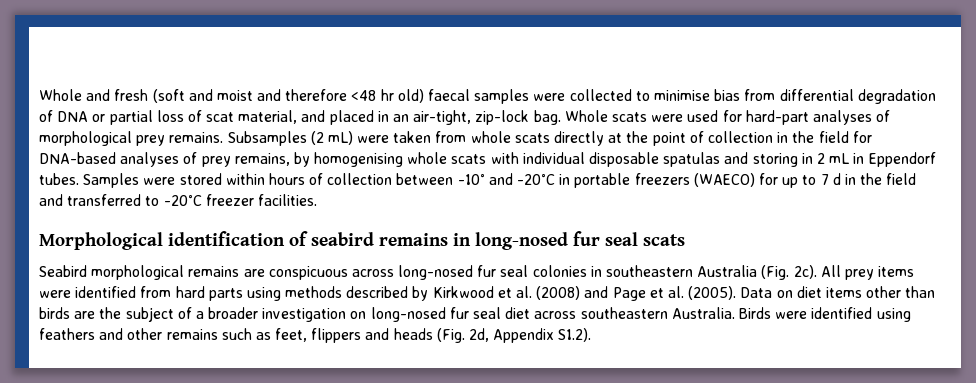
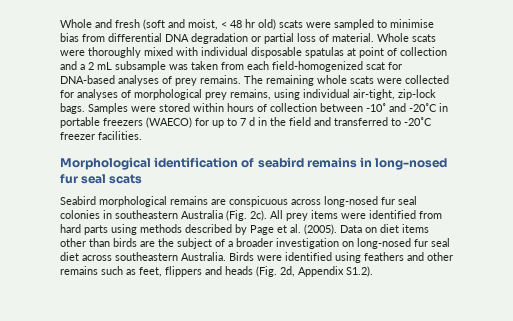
[216,89,632,104] moist and therefore <48 hr old) faecal samples were collected -> [188,19,374,30] moist, < 48 hr old) scats were sampled
[857,89,936,104] [39,110,89,122] degradation of DNA -> [165,33,248,44] DNA degradation
[206,110,891,125] [39,131,849,146] scat material, and placed in an air-tight, zip-lock bag. Whole scats were used for hard-part analyses of morphological prey remains. Subsamples (2 mL) were taken from whole scats directly at the point of collection in the field -> [332,33,436,42] [60,47,447,58] [60,61,385,72] material. Whole scats were thoroughly mixed with individual disposable spatulas at point of collection and a 2 mL subsample was taken from each field-homogenized scat
[234,152,936,167] [39,173,79,185] remains, by homogenising whole scats with individual disposable spatulas and storing in 2 mL in Eppendorf tubes. -> [200,75,449,86] [60,89,436,100] [60,103,85,114] remains. The remaining whole scats were collected for analyses of morphological prey remains, using individual air-tight, zip-lock bags.
[432,286,609,300] Kirkwood et al. (2008) and -> (247, 229) none

